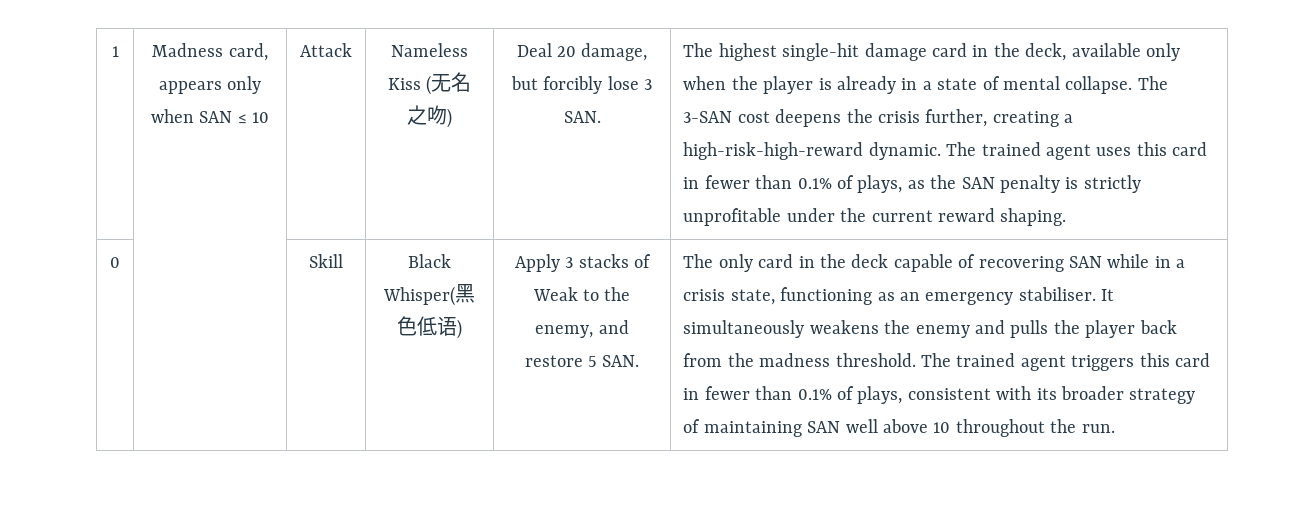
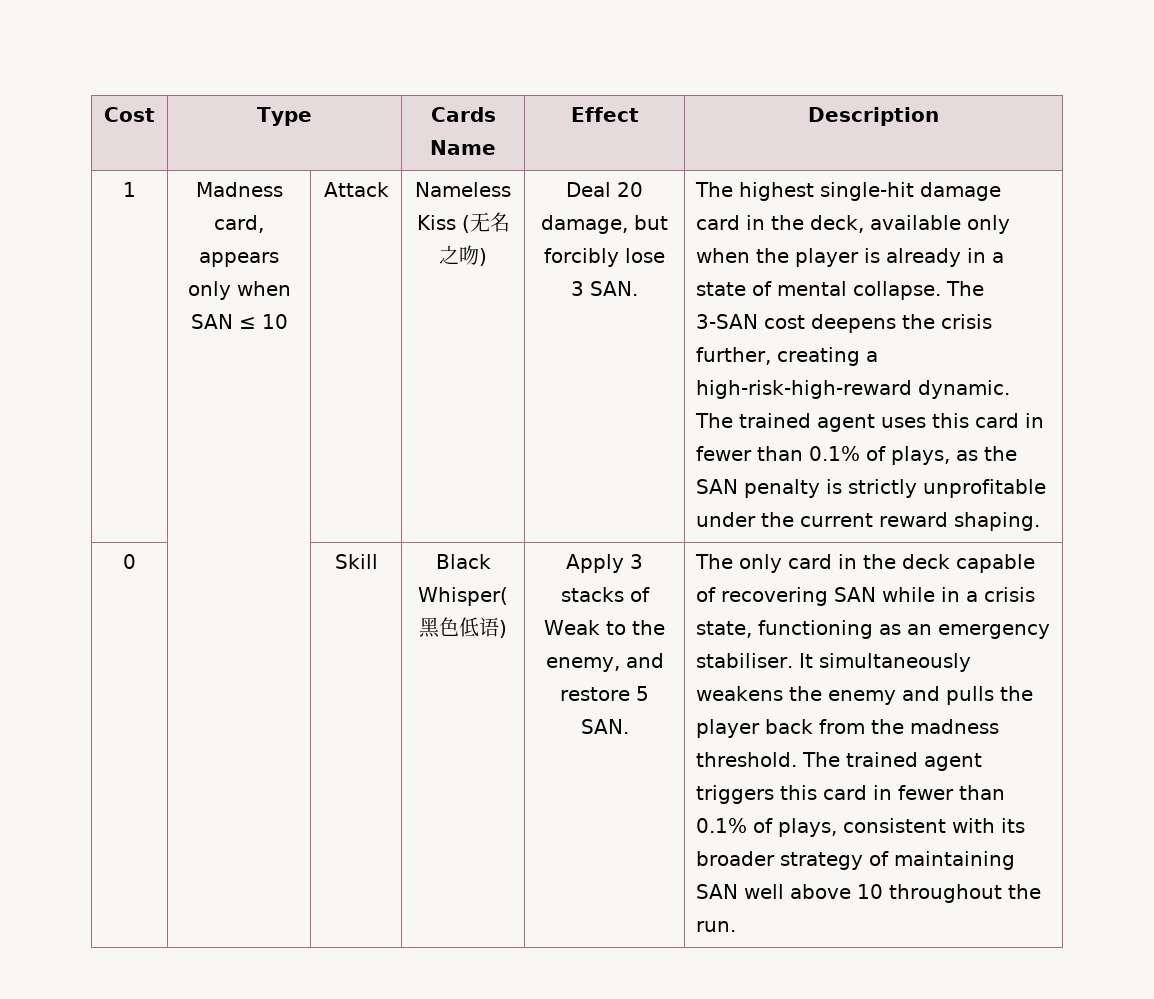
(111, 51) none -> [104,107,155,122] [257,107,313,126] [430,107,496,122] [430,140,496,155] [570,107,639,122] [808,107,939,126] Cost | Type | Cards Name | Effect | Description //

